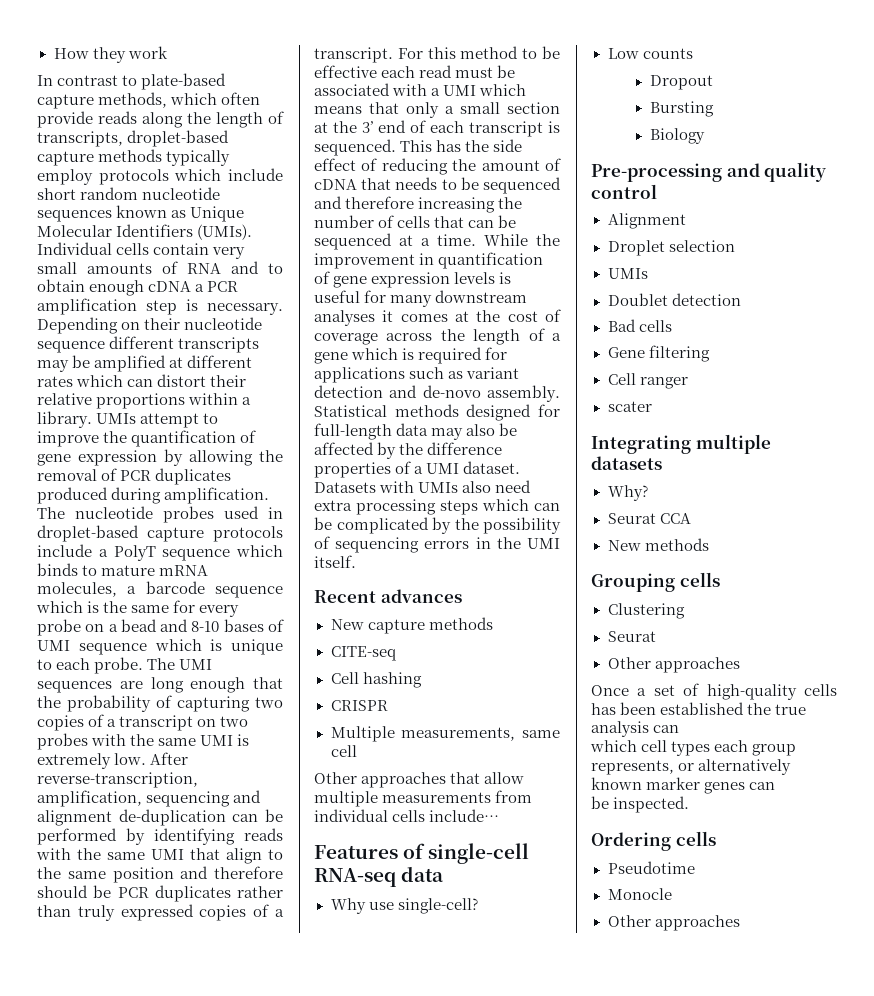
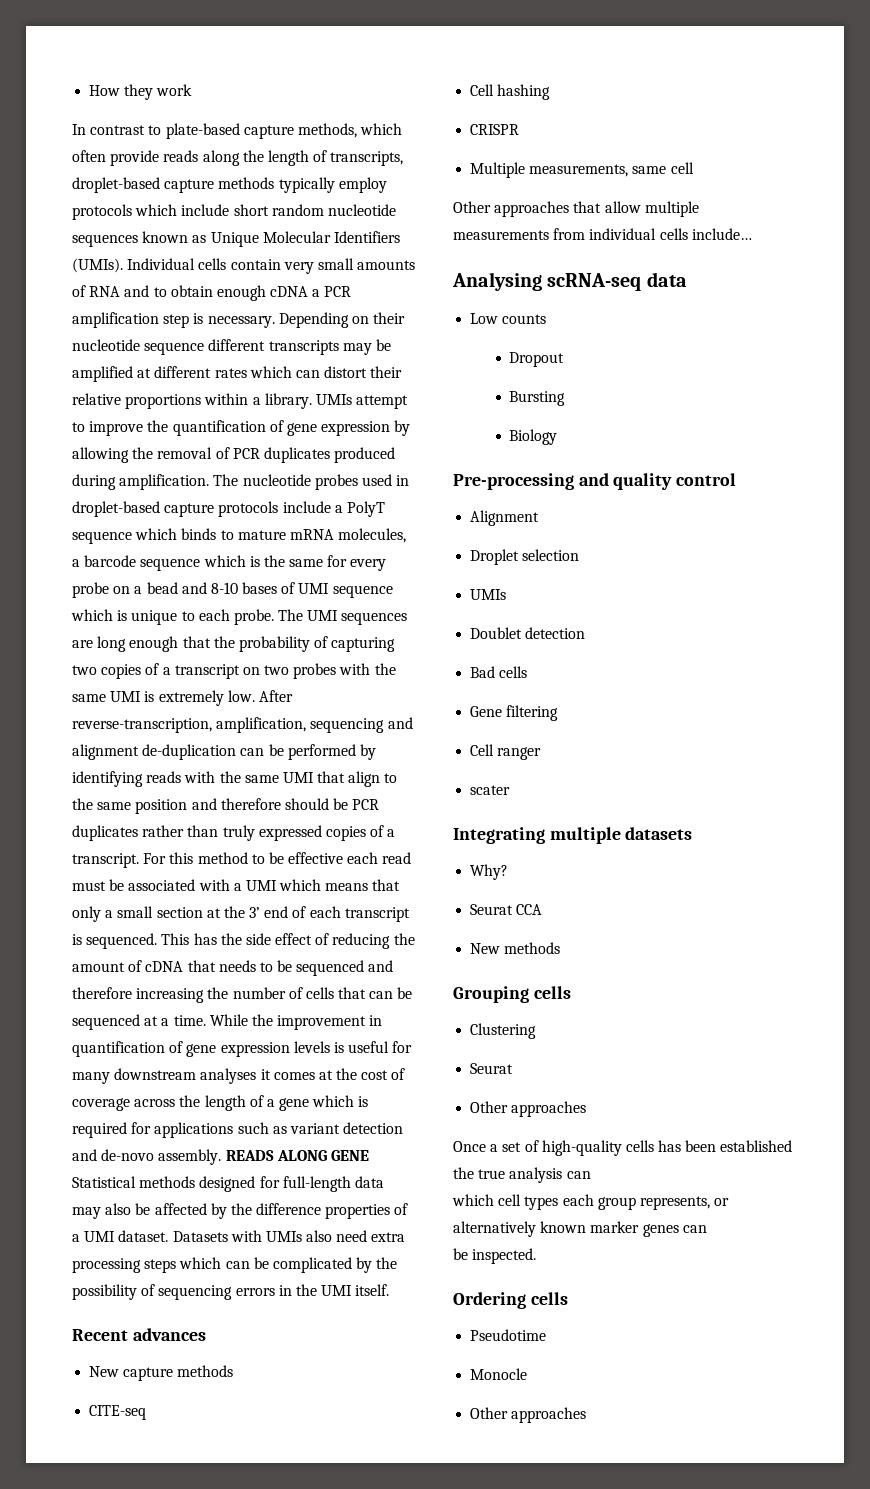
(560, 393) none -> [225,1150,369,1161] READS ALONG GENE
[314,843,530,864] [314,866,445,887] [330,898,478,914] Features of single-cell RNA-seq data // Why use single-cell? -> [452,272,687,291] Analysing scRNA-seq data

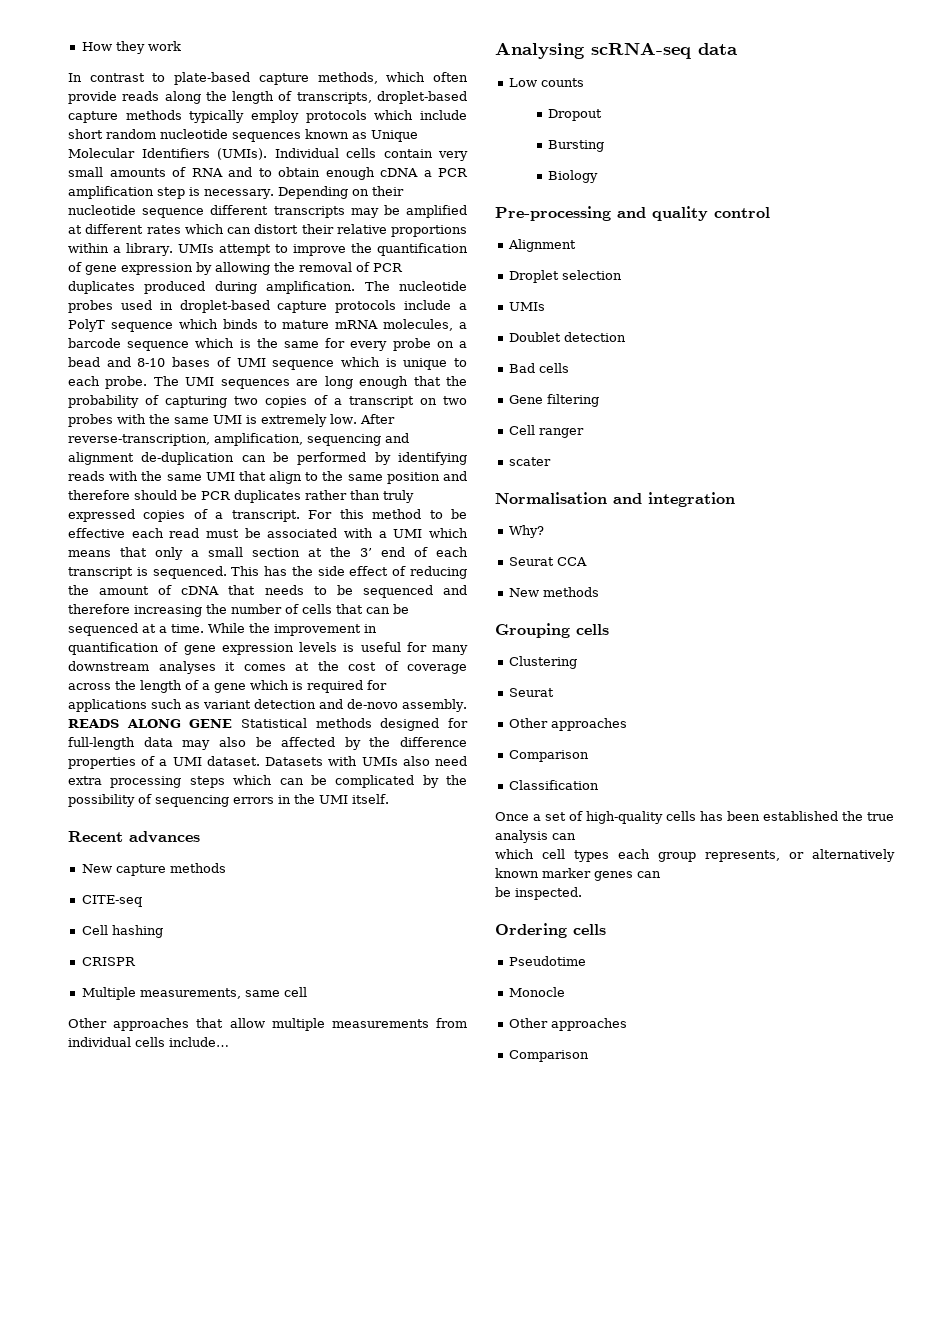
[453,827,693,844] Integrating multiple datasets -> [495,492,735,507] Normalisation and integration
(587, 1109) none -> [508,750,589,762] [508,780,599,790] // Comparison // Classification
(587, 1415) none -> [508,1050,589,1062] // Comparison

